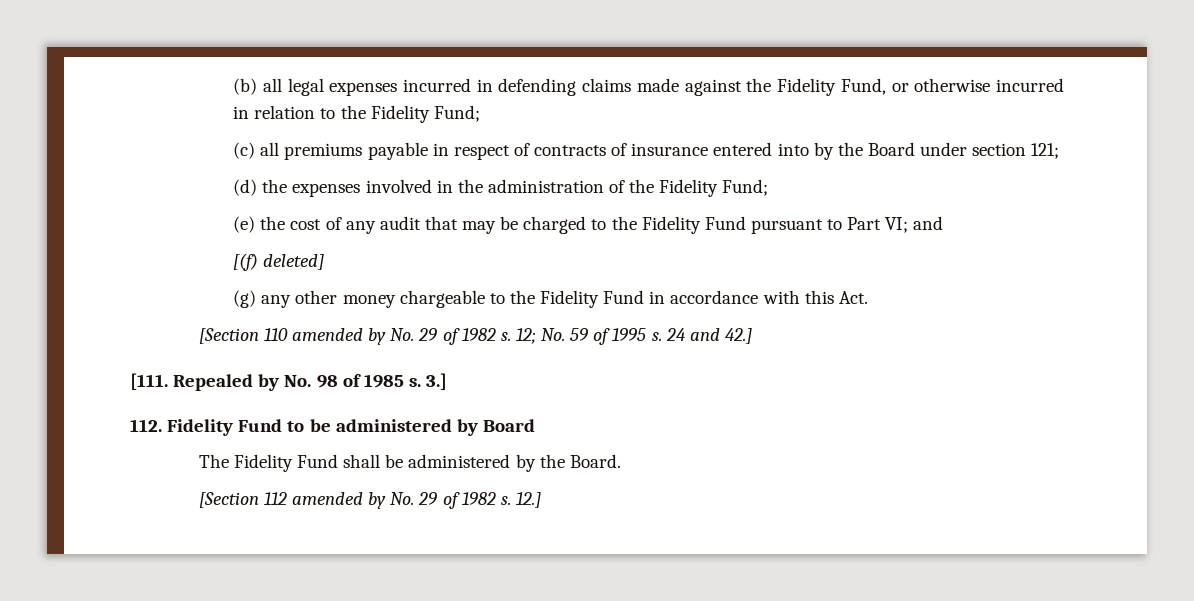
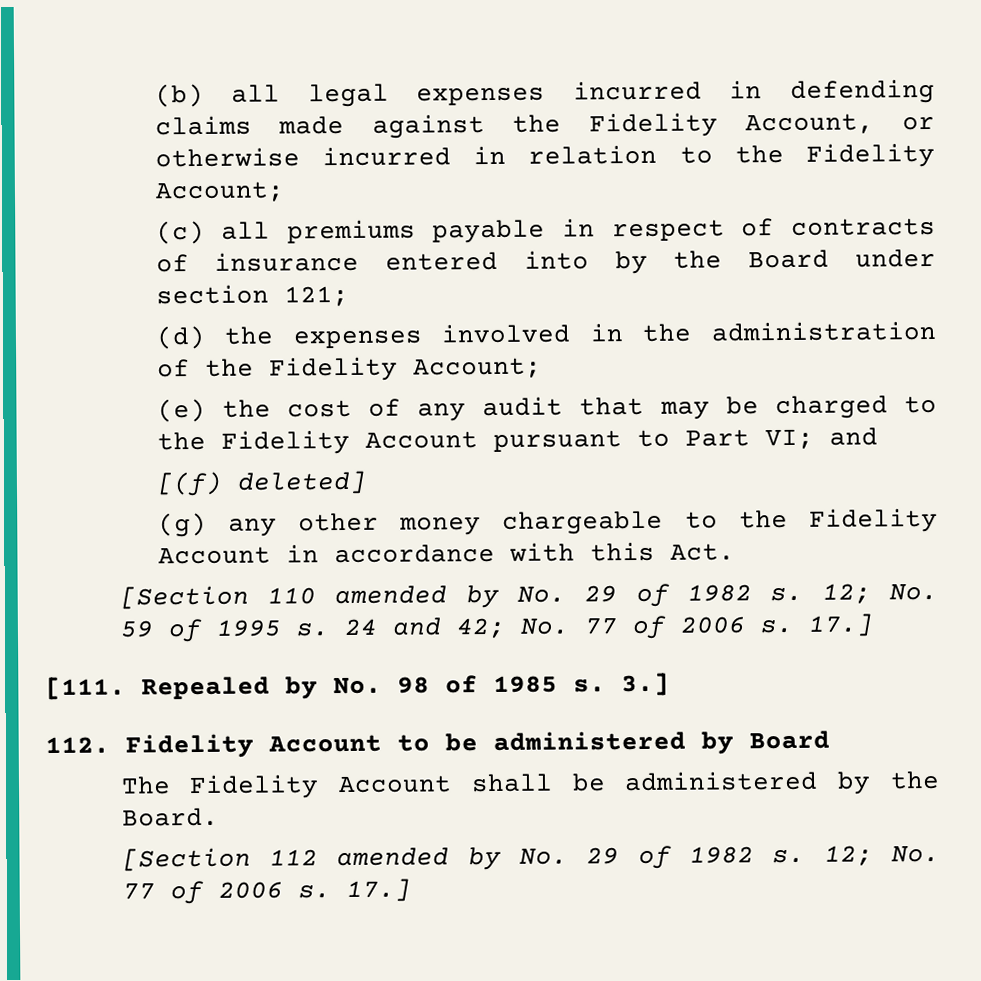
[840,78,886,95] Fund, -> [745,113,875,135] Account,
[433,105,480,122] Fund; -> [154,181,285,203] Account;
[722,179,769,196] Fund; -> [412,357,542,379] Account;
[704,216,746,230] Fund -> [364,431,478,449] Account
[603,290,645,304] Fund -> [157,546,271,565] Account
[724,328,752,344] 42.] -> [455,613,874,640] 42; No. 77 of 2006 s. 17.]
[238,419,283,432] Fund -> [268,734,382,753] Account
[297,454,339,468] Fund -> [338,775,453,794] Account
[515,492,541,508] 12.] -> [823,844,941,866] [121,878,411,905] 12; No. 77 of 2006 s. 17.]

